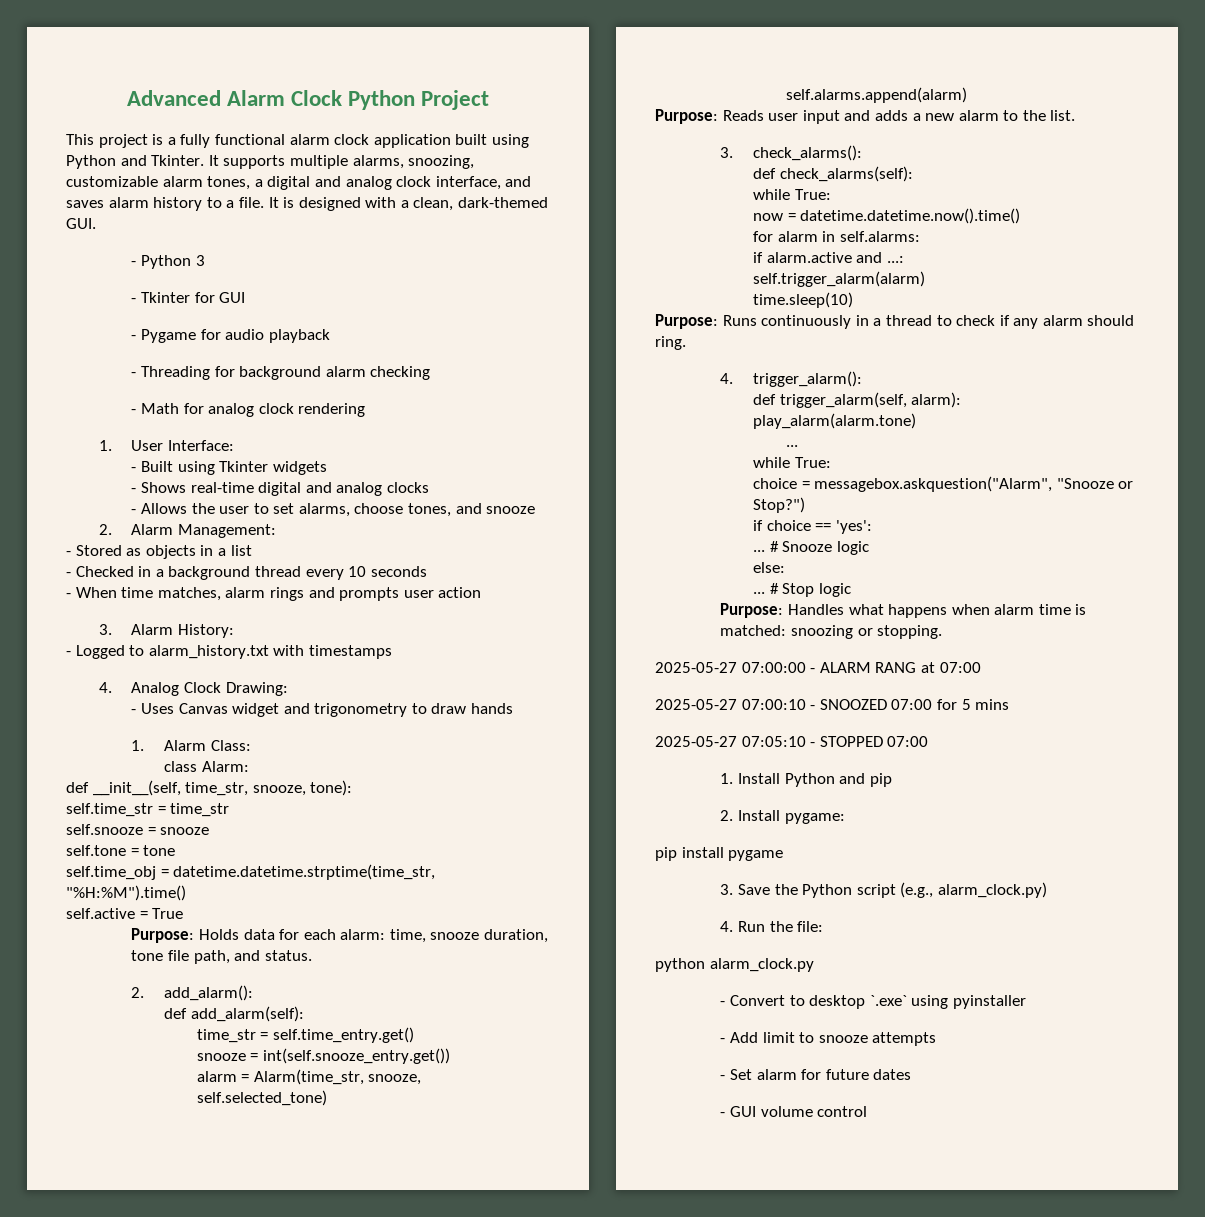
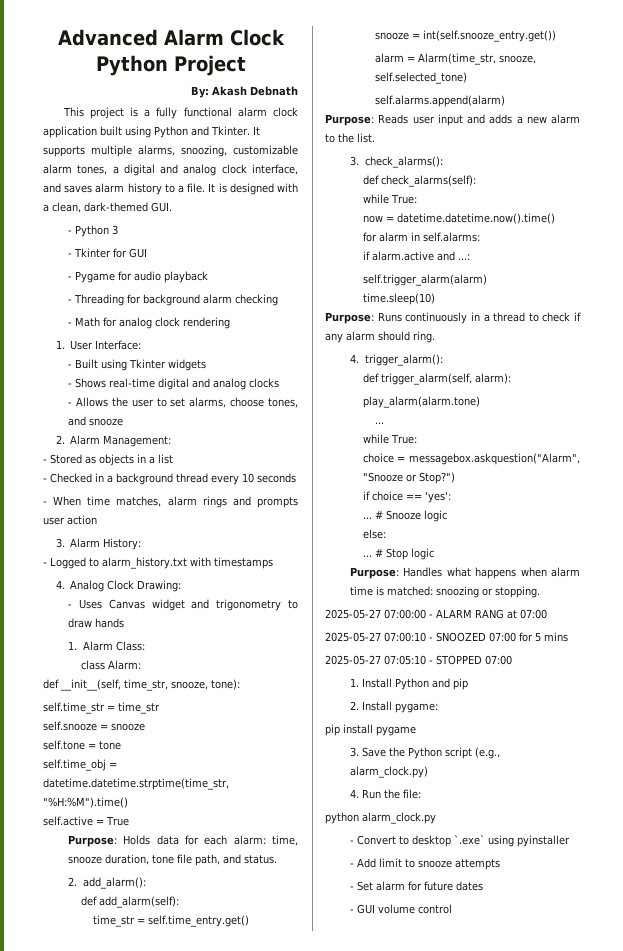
(490, 100) none -> [191,86,298,98] // By: Akash Debnath

